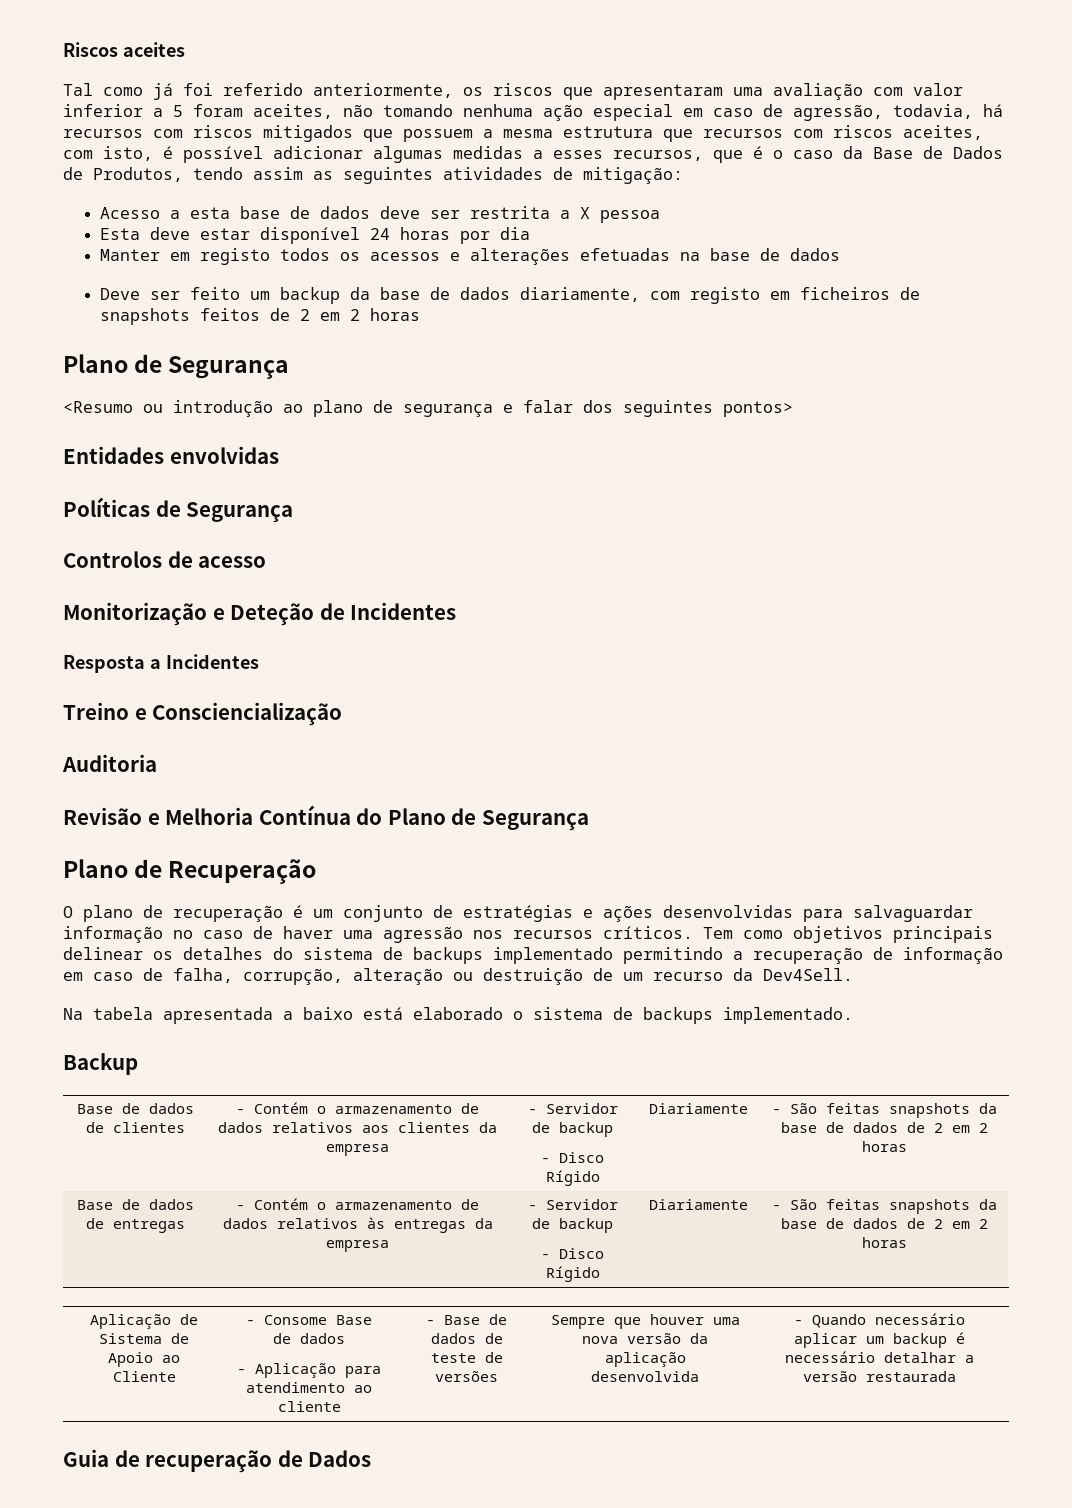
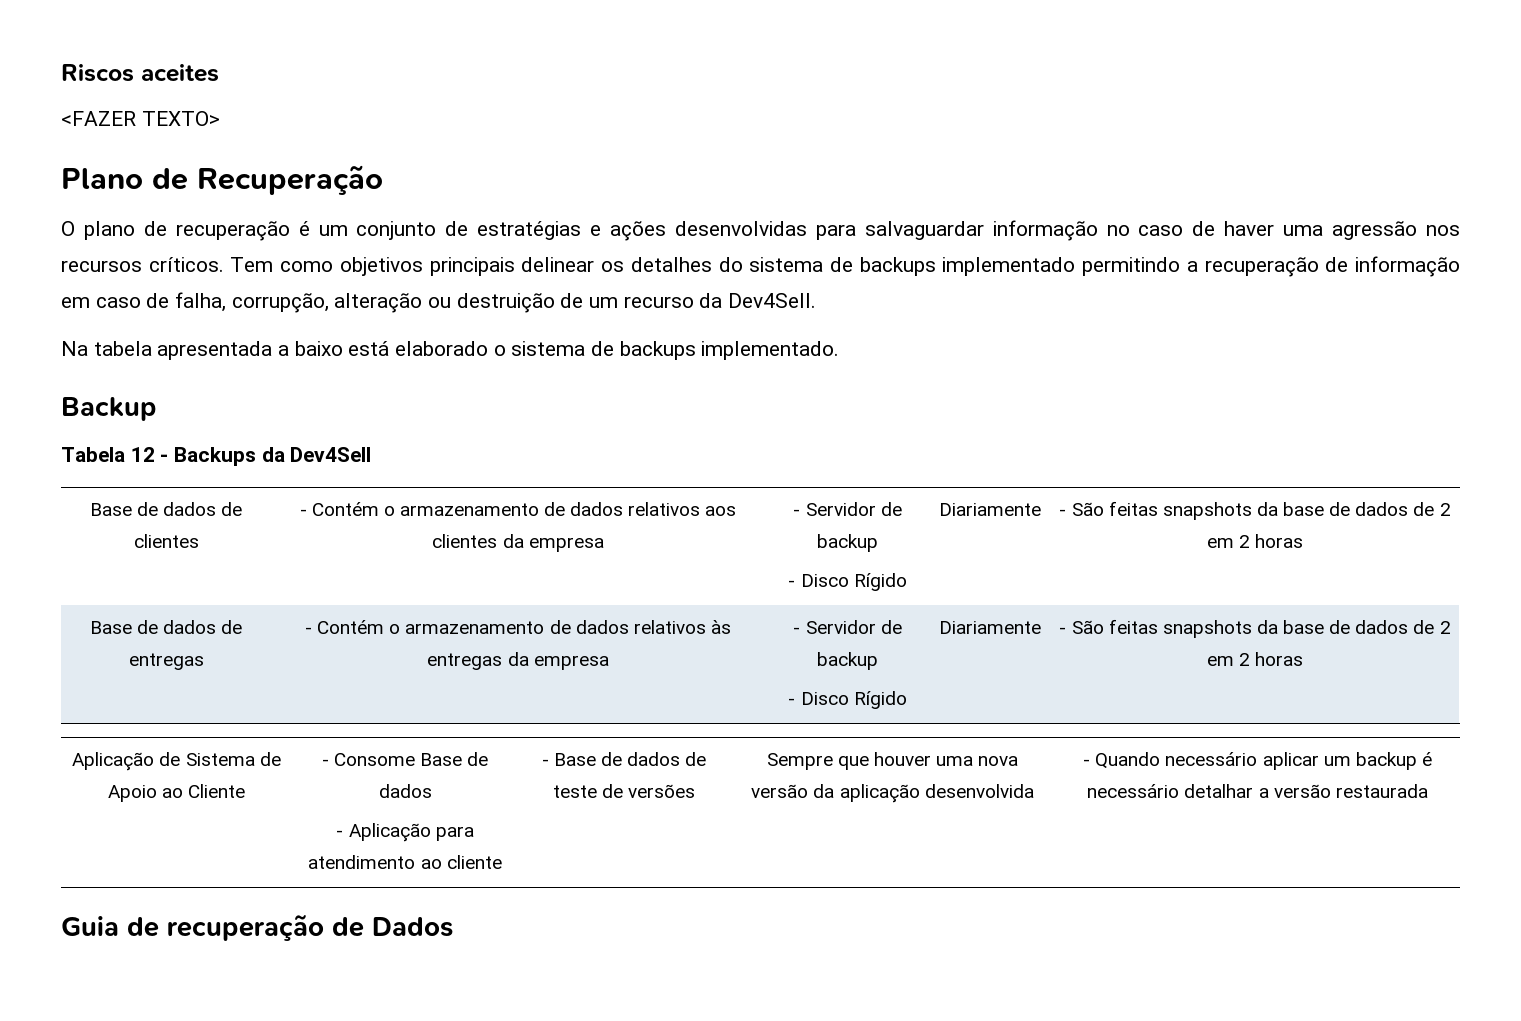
[63,83,963,100] [63,104,1003,121] [63,125,983,142] [63,146,1003,163] [63,167,683,184] [99,206,660,223] [99,227,530,244] [99,248,840,265] [99,287,920,304] [99,308,420,325] [63,354,290,379] [63,400,793,417] [63,446,279,464] [63,497,294,523] [63,551,267,568] [63,602,457,626] [63,654,259,673] [63,702,343,726] [62,754,157,772] [63,805,589,831] Tal como já foi referido anteriormente, os riscos que apresentaram uma avaliação com valor inferior a 5 foram aceites, não tomando nenhuma ação especial em caso de agressão, todavia, há recursos com riscos mitigados que possuem a mesma estrutura que recursos com riscos aceites, com isto, é possível adicionar algumas medidas a esses recursos, que é o caso da Base de Dados de Produtos, tendo assim as seguintes atividades de mitigação: // Acesso a esta base de dados deve ser restrita a X pessoa // Esta deve estar disponível 24 horas por dia // Manter em registo todos os acessos e alterações efetuadas na base de dados // Deve ser feito um backup da base de dados diariamente, com registo em ficheiros de snapshots feitos de 2 em 2 horas // Plano de Segurança // <Resumo ou introdução ao plano de segurança e falar dos seguintes pontos> // Entidades envolvidas // Políticas de Segurança // Controlos de acesso // Monitorização e Deteção de Incidentes // Resposta a Incidentes // Treino e Consciencialização // Auditoria // Revisão e Melhoria Contínua do Plano de Segurança -> [61,111,220,126] <FAZER TEXTO>
(138, 1064) none -> [61,447,372,466] // Tabela 12 - Backups da Dev4Sell

